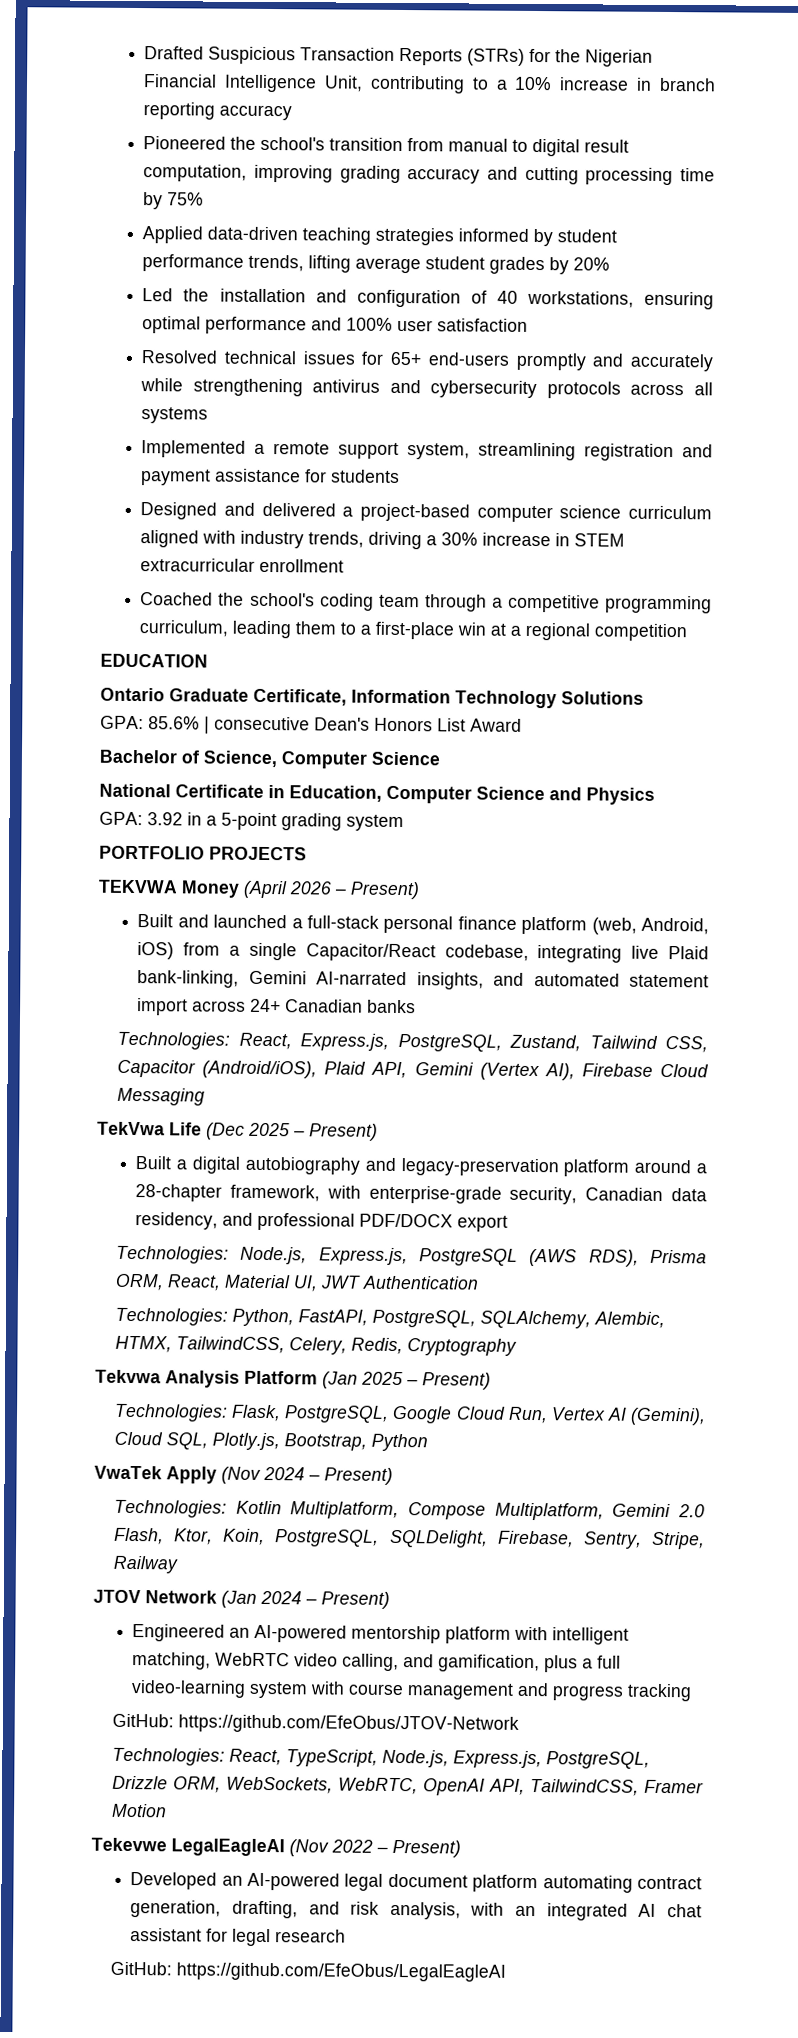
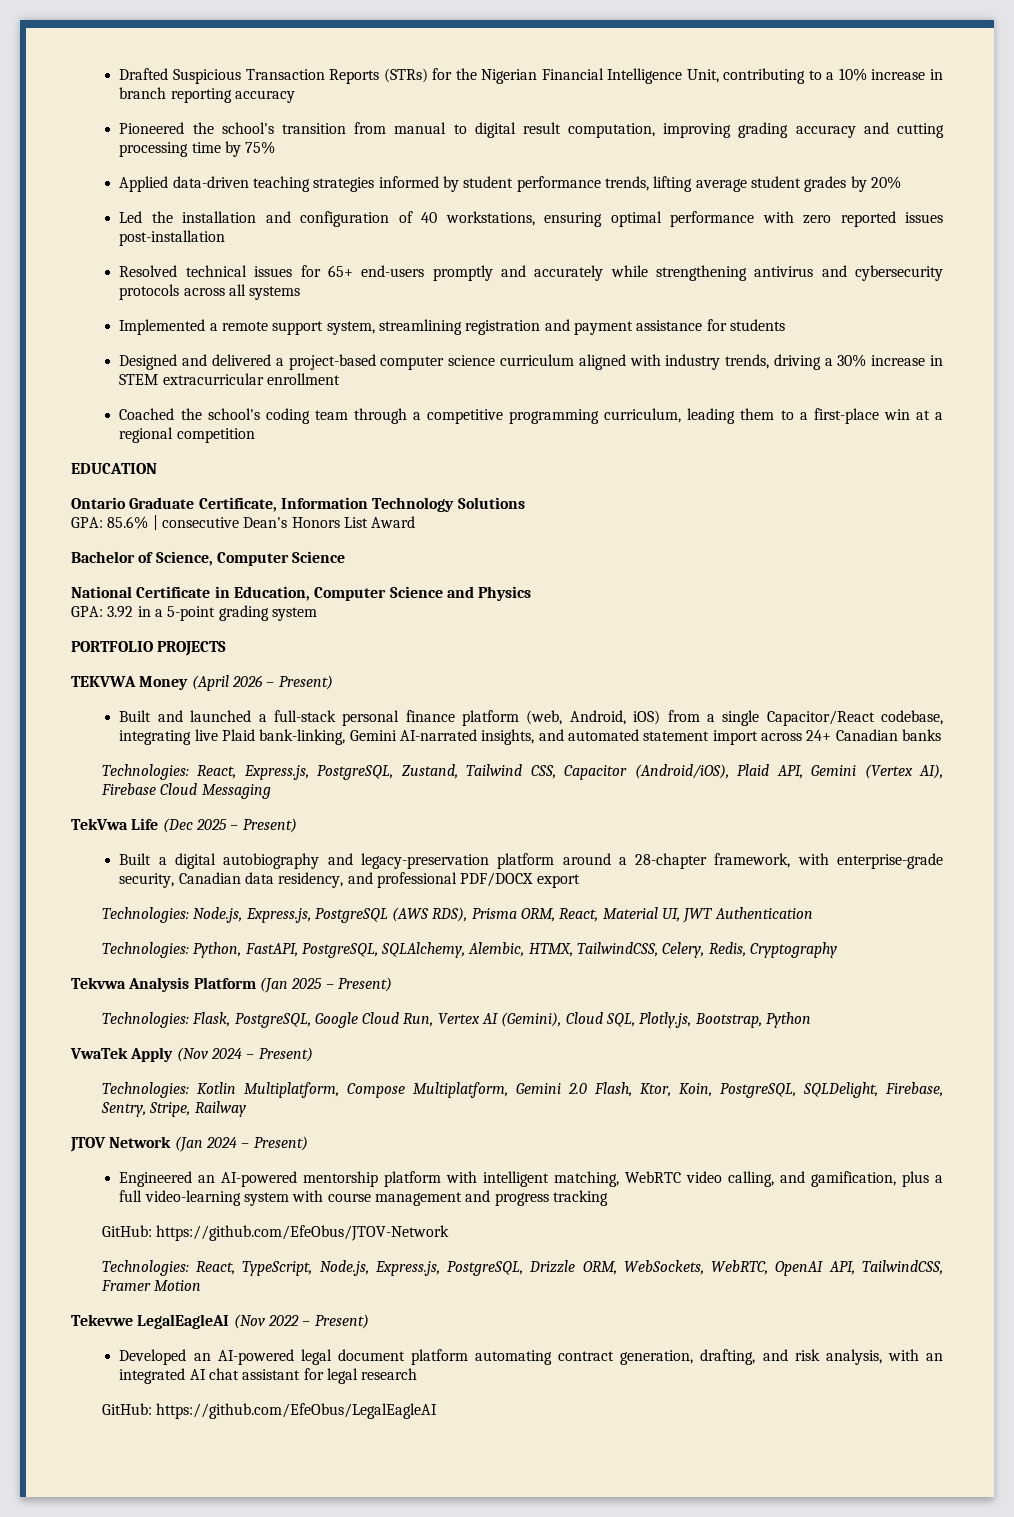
[311,317,529,332] and 100% user satisfaction -> [762,211,944,227] [119,230,226,246] with zero reported issues post-installation

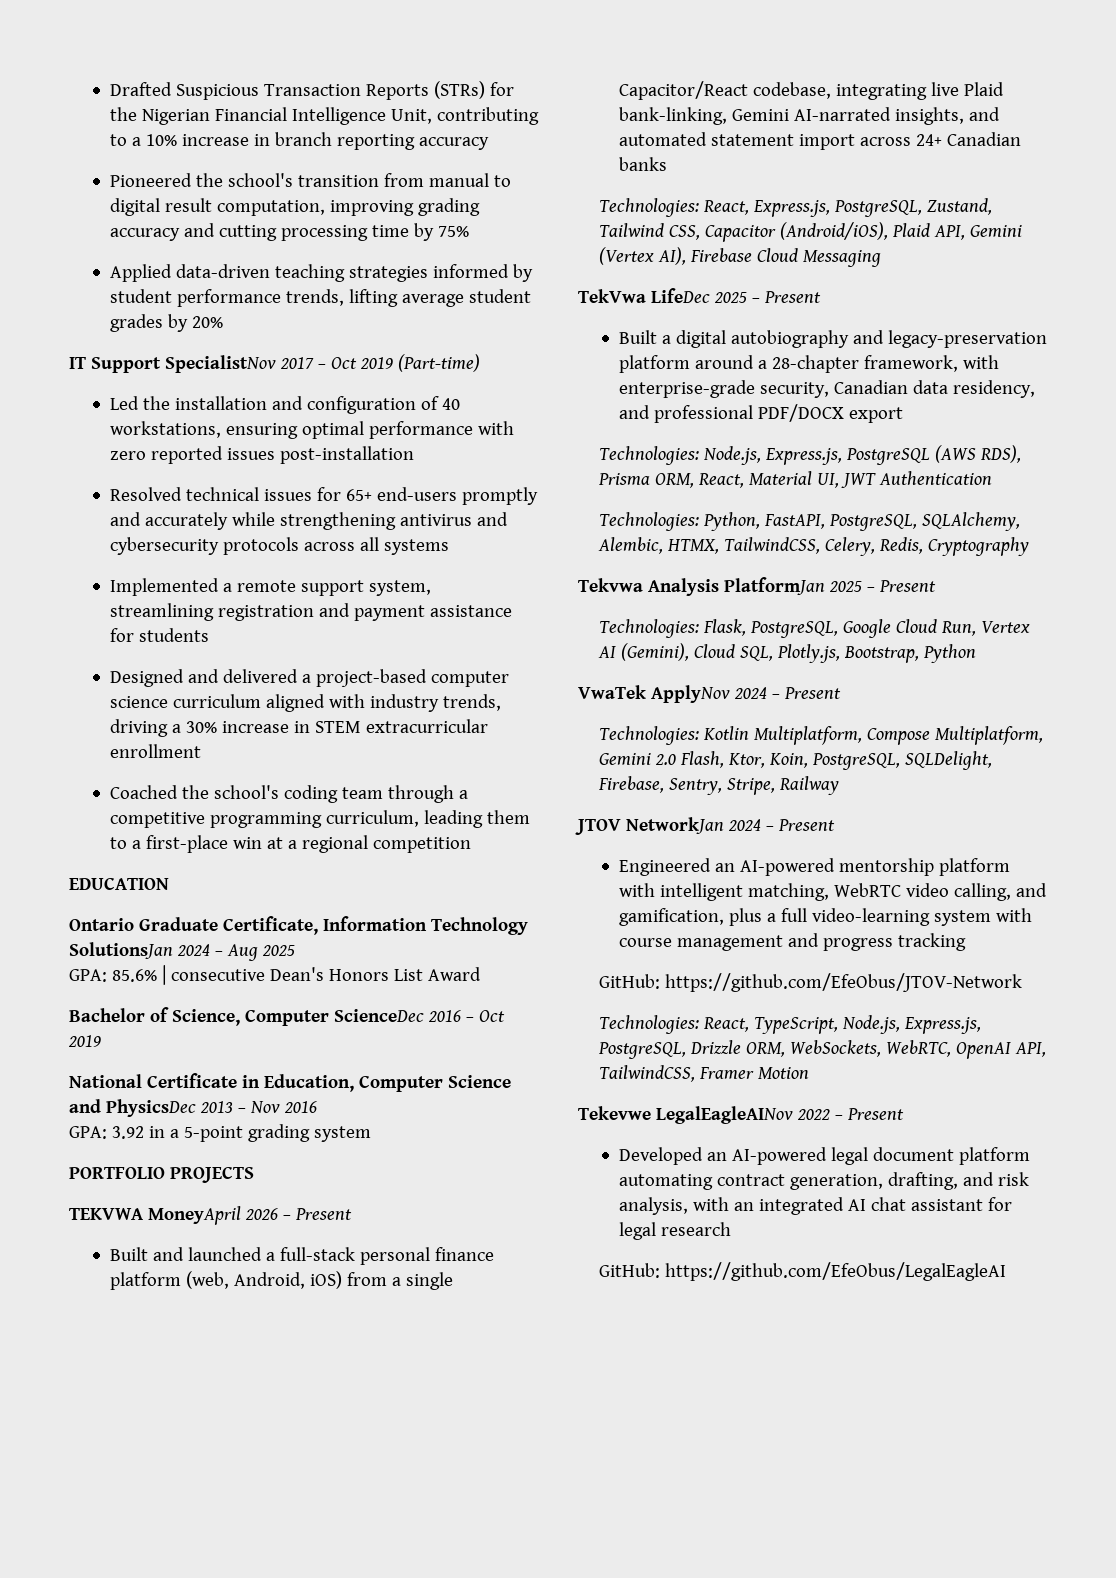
(901, 182) none -> [69,354,480,373] // IT Support SpecialistNov 2017 – Oct 2019 (Part-time)
[457,497,525,509] Solutions -> [69,942,295,961] SolutionsJan 2024 – Aug 2025
[292,551,346,563] Science -> [333,1009,505,1022] [68,1035,101,1047] ScienceDec 2016 – Oct 2019
[478,586,532,601] Physics -> [105,1099,317,1117] PhysicsDec 2013 – Nov 2016
[139,675,229,691] Money (April -> [147,1206,241,1225] MoneyApril
[278,675,333,690] Present) -> [294,1208,352,1220] Present
[131,818,297,833] Life (Dec 2025 – Present) -> [650,288,821,303] LifeDec 2025 – Present
[193,977,392,993] Platform (Jan 2025 – Present) -> [723,577,936,595] PlatformJan 2025 – Present
[130,1047,313,1062] Apply (Nov 2024 – Present) -> [650,685,841,703] ApplyNov 2024 – Present
[109,1136,308,1152] Network (Jan 2024 – Present) -> [625,817,835,834] NetworkJan 2024 – Present
[137,1314,265,1329] LegalEagleAI (Nov -> [655,1106,793,1124] LegalEagleAINov
[314,1314,369,1329] Present) -> [846,1108,904,1120] Present

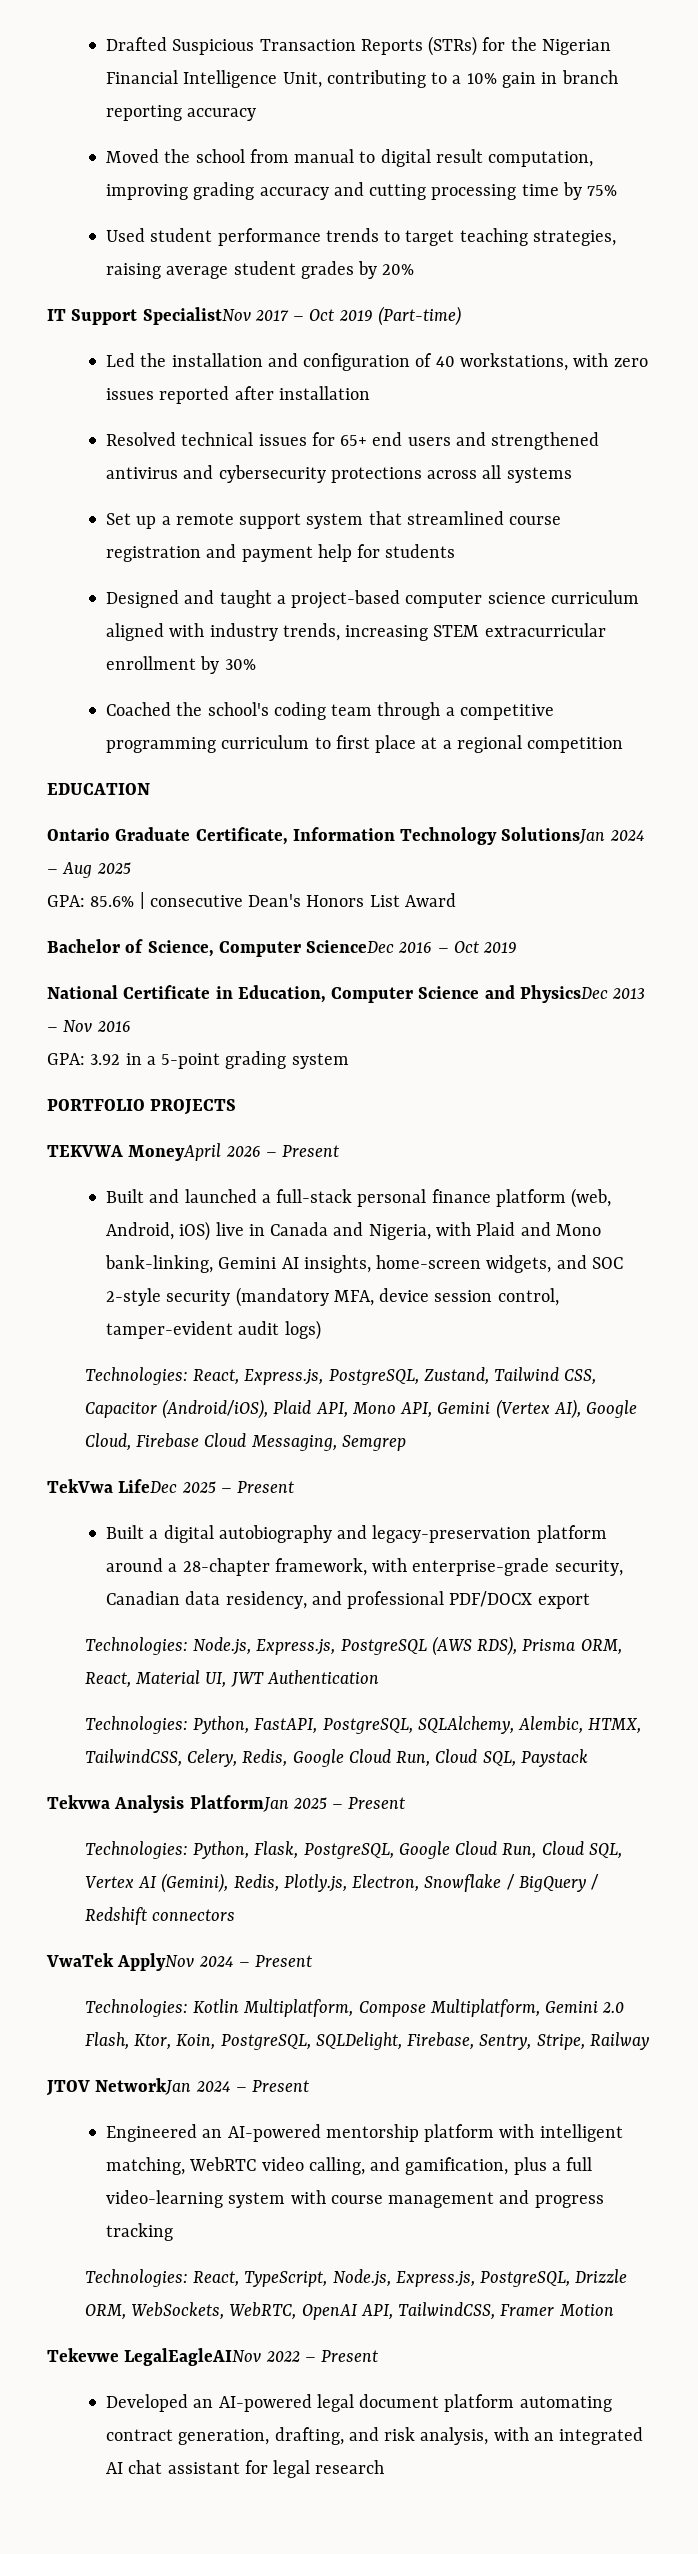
[181,134,249,146] increase -> [502,72,537,88] gain
[109,173,379,187] Pioneered the school's transition -> [106,149,245,163] Moved the school
[109,264,533,282] [109,289,398,307] Applied data-driven teaching strategies informed by student performance trends, lifting -> [106,228,617,246] [106,263,162,279] Used student performance trends to target teaching strategies, raising
[225,421,514,439] [109,446,414,464] ensuring optimal performance with zero reported issues post-installation -> [573,353,648,367] [106,386,370,404] with zero issues reported after installation
[376,487,538,505] [109,512,396,530] end-users promptly and accurately while strengthening -> [372,432,600,450] end users and strengthened
[222,537,299,555] protocols -> [330,467,422,483] protections
[109,578,219,596] Implemented -> [106,513,157,529] Set up
[368,580,431,596] [109,603,214,621] system, streamlining -> [306,511,562,529] system that streamlined course
[429,605,512,617] assistance -> [317,544,352,562] help
[222,669,298,683] delivered -> [219,590,272,608] taught
[109,719,310,737] driving a 30% increase in -> [345,625,429,641] increasing
(201, 751) none -> [200,656,256,674] by 30%
[325,810,530,828] [109,835,262,853] curriculum, leading them to a first-place win -> [221,735,417,753] curriculum to first place
[346,1272,453,1290] [618,81,1004,100] [618,107,1000,125] [618,132,1021,150] [618,157,667,171] from a single Capacitor/React codebase, integrating live Plaid bank-linking, Gemini AI-narrated insights, and automated statement import across 24+ Canadian banks -> [215,1222,601,1240] [105,1255,624,1273] [106,1287,559,1307] [106,1320,321,1340] live in Canada and Nigeria, with Plaid and Mono bank-linking, Gemini AI insights, home-screen widgets, and SOC 2-style security (mandatory MFA, device session control, tamper-evident audit logs)
(965, 232) none -> [351,1402,433,1418] Mono API,
[689,248,881,267] Firebase Cloud Messaging -> [586,1400,638,1418] [84,1433,406,1451] Google Cloud, Firebase Cloud Messaging, Semgrep
[927,537,1029,556] Cryptography -> [292,1749,588,1767] Google Cloud Run, Cloud SQL, Paystack
(699, 628) none -> [192,1841,249,1859] Python,
(976, 628) none -> [541,1841,622,1859] Cloud SQL,
[693,644,976,663] Cloud SQL, Plotly.js, Bootstrap, Python -> [233,1874,600,1892] [84,1907,235,1925] Redis, Plotly.js, Electron, Snowflake / BigQuery / Redshift connectors
[598,973,1022,992] // GitHub: https://github.com/EfeObus/JTOV-Network -> (174, 2232) none
[598,1262,1006,1281] // GitHub: https://github.com/EfeObus/LegalEagleAI -> (385, 2467) none

